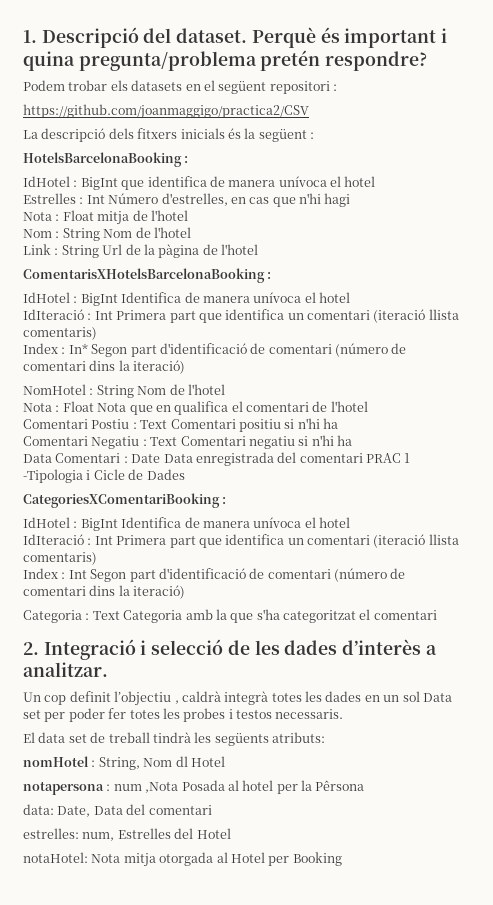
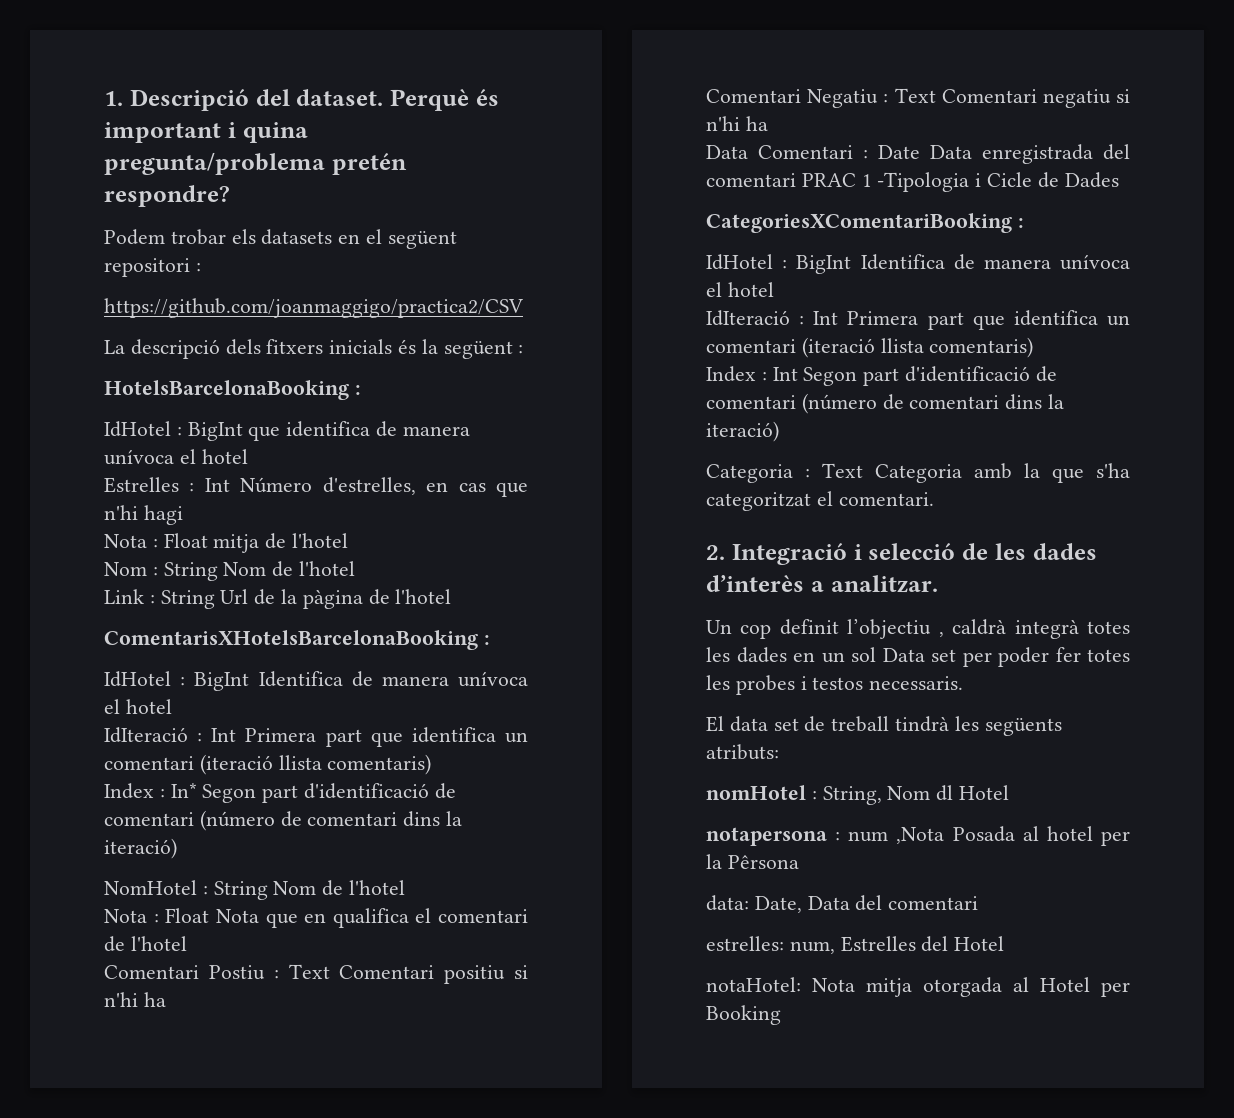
[373,610,437,620] comentari -> [838,492,934,506] comentari.

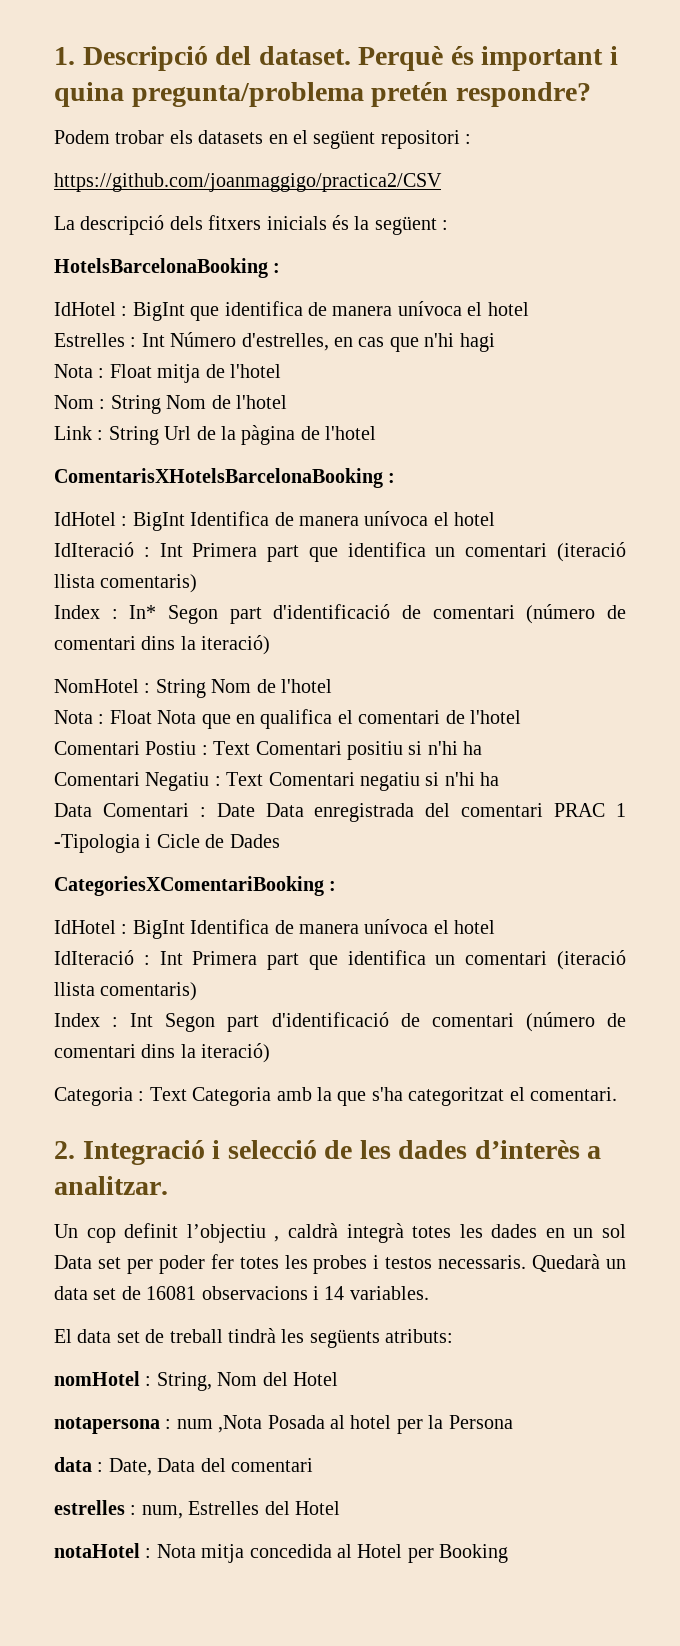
(964, 683) none -> [532,1254,626,1272] [54,1286,429,1300] Quedarà un data set de 16081 observacions i 14 variables.
[936,785,954,801] dl -> [262,1372,288,1386] del
[727,855,799,869] [706,895,749,911] Pêrsona // data: -> [448,1415,513,1429] [54,1457,104,1472] Persona // data :
[706,936,784,951] estrelles: -> [54,1500,137,1515] estrelles :
[706,977,801,992] notaHotel: -> [54,1543,152,1558] notaHotel :
[923,977,1002,997] otorgada -> [249,1544,332,1558] concedida

